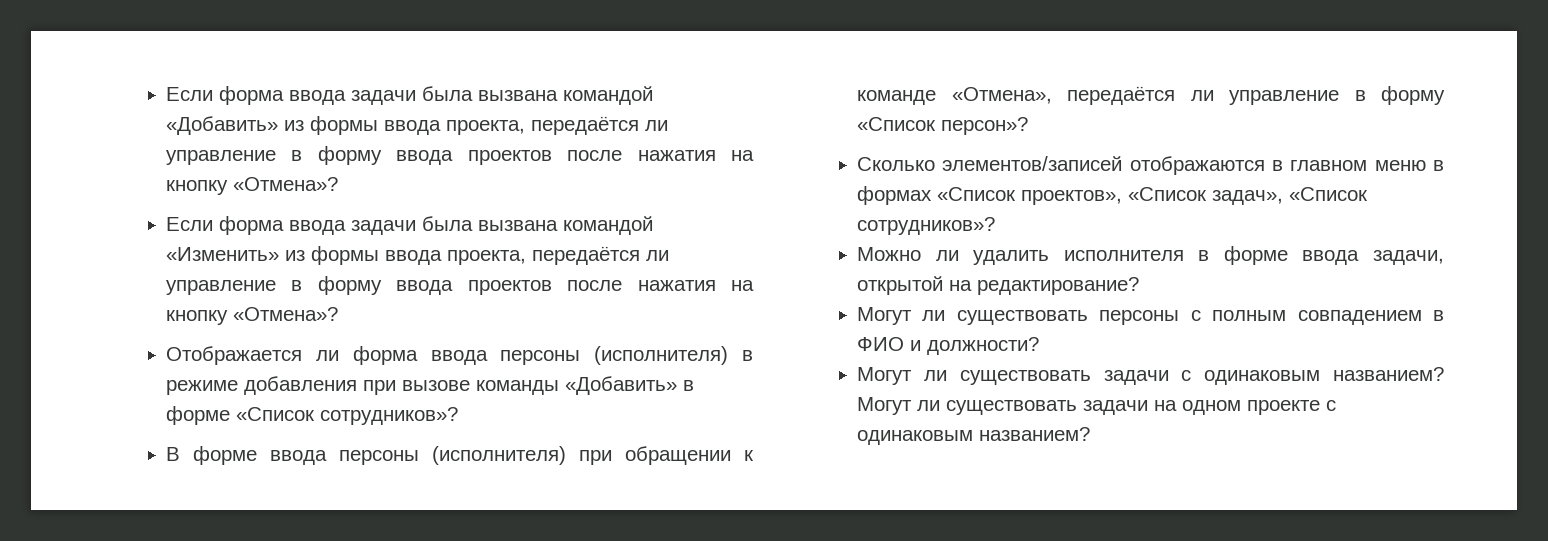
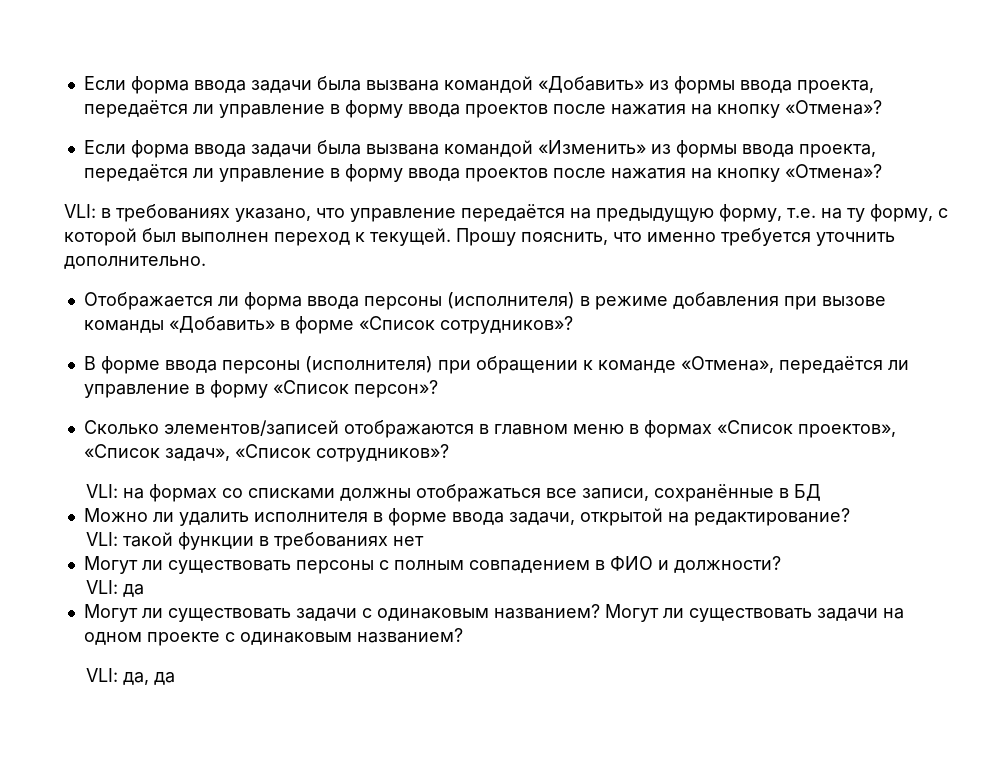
(339, 314) none -> [64,204,949,222] [64,228,896,246] [64,256,207,269] // VLI: в требованиях указано, что управление передаётся на предыдущую форму, т.е. на ту форму, с которой был выполнен переход к текущей. Прошу пояснить, что именно требуется уточнить дополнительно.
(996, 226) none -> [85,484,821,502] // VLI: на формах со списками должны отображаться все записи, сохранённые в БД
(1140, 286) none -> [85,532,424,550] // VLI: такой функции в требованиях нет
(1040, 346) none -> [85,580,144,597] // VLI: да
(1091, 434) none -> [85,668,175,685] // VLI: да, да

